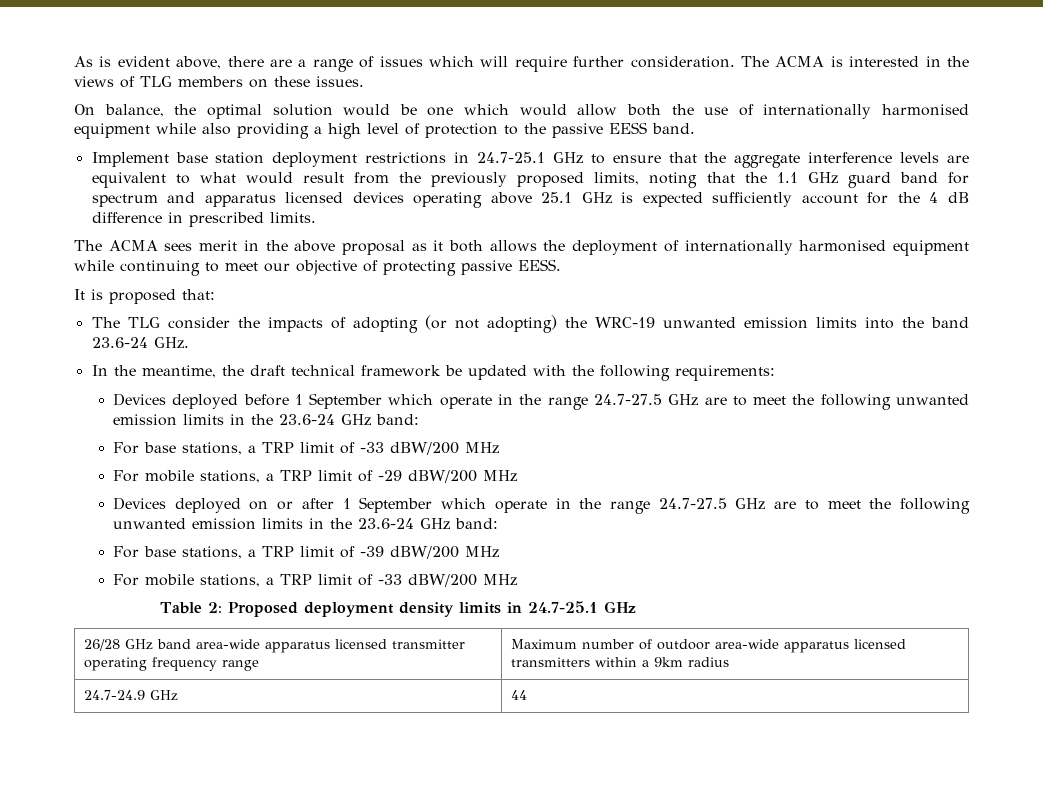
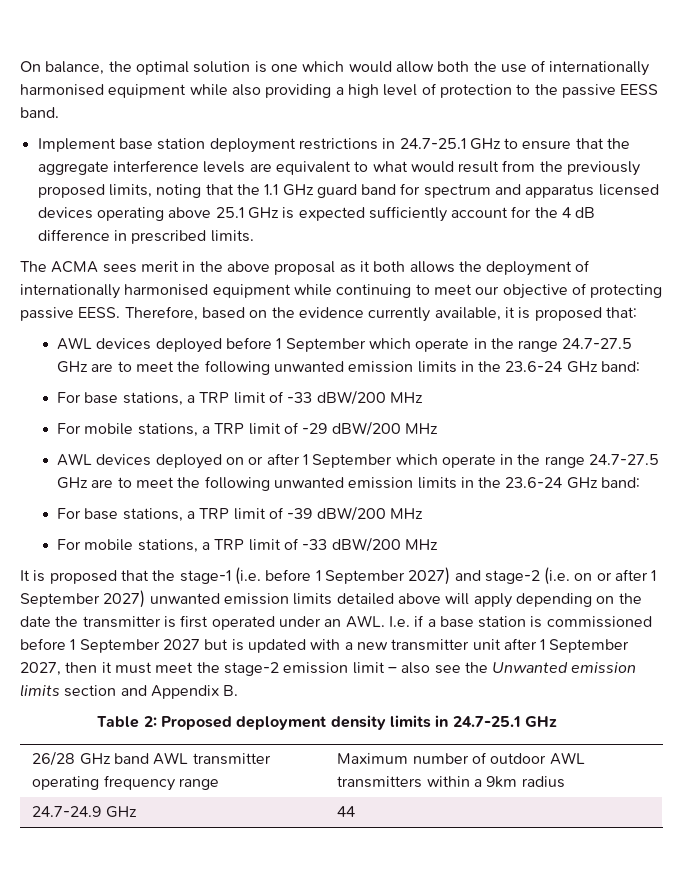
[74,56,969,72] [74,76,364,88] As is evident above, there are a range of issues which will require further consideration. The ACMA is interested in the views of TLG members on these issues. // -> (20, 66) none
[343,104,417,116] would be -> [254,61,267,73] is
[74,289,215,304] [91,315,969,333] [91,337,189,349] [91,365,775,381] [113,393,167,406] // It is proposed that: // The TLG consider the impacts of adopting (or not adopting) the WRC-19 unwanted emission limits into the band 23.6-24 GHz. // In the meantime, the draft technical framework be updated with the following requirements: // Devices -> [124,306,637,322] [56,337,152,350] Therefore, based on the evidence currently available, it is proposed that: // AWL devices
[113,497,167,510] Devices -> [56,453,152,466] AWL devices
(518, 580) none -> [20,567,657,585] [20,590,642,608] [20,615,652,630] [20,638,630,653] [20,662,637,676] [20,684,239,699] // It is proposed that the stage-1 (i.e. before 1 September 2027) and stage-2 (i.e. on or after 1 September 2027) unwanted emission limits detailed above will apply depending on the date the transmitter is first operated under an AWL. I.e. if a base station is commissioned before 1 September 2027 but is updated with a new transmitter unit after 1 September 2027, then it must meet the stage-2 emission limit – also see the Unwanted emission limits section and Appendix B.
[195,639,387,653] area-wide apparatus licensed -> [153,752,189,765] AWL
[714,639,906,653] area-wide apparatus licensed -> [549,752,585,765] AWL

